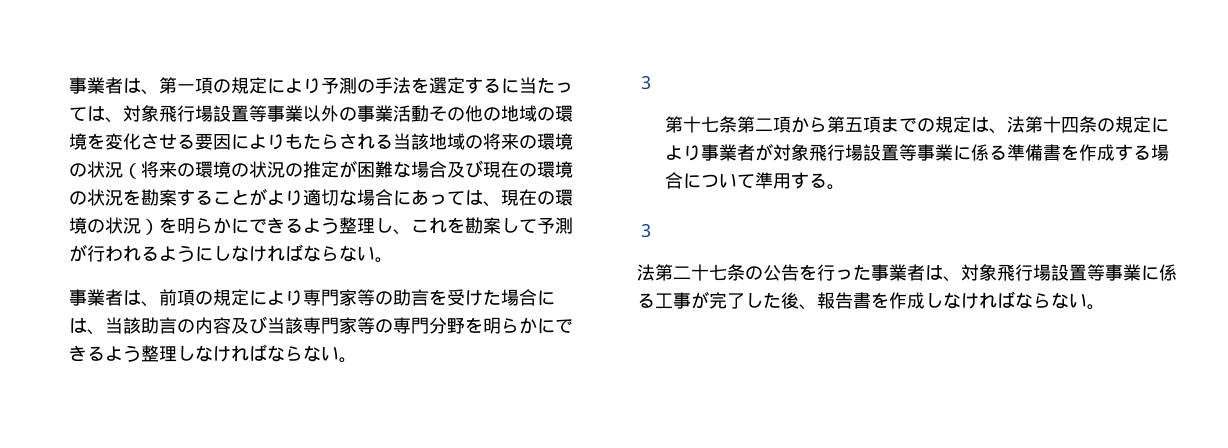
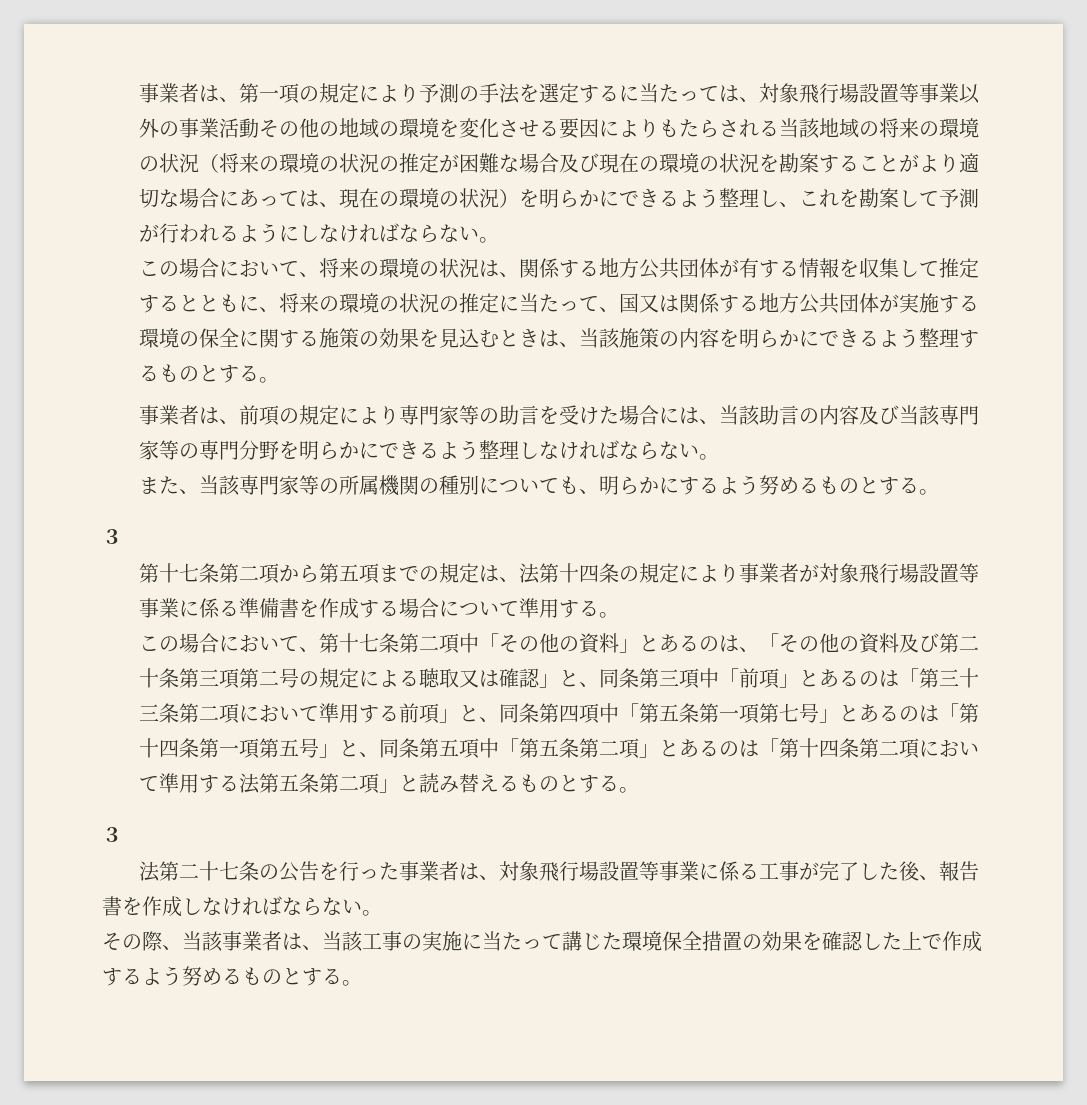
(394, 260) none -> [139,258,980,279] [139,293,980,314] [139,328,980,349] [139,364,280,383] // この場合において、将来の環境の状況は、関係する地方公共団体が有する情報を収集して推定するとともに、将来の環境の状況の推定に当たって、国又は関係する地方公共団体が実施する環境の保全に関する施策の効果を見込むときは、当該施策の内容を明らかにできるよう整理するものとする。
(358, 360) none -> [139,475,940,496] // また、当該専門家等の所属機関の種別についても、明らかにするよう努めるものとする。
(846, 187) none -> [139,633,980,654] [139,668,980,689] [139,703,980,724] [139,738,980,759] [139,773,640,794] // この場合において、第十七条第二項中「その他の資料」とあるのは、「その他の資料及び第二十条第三項第二号の規定による聴取又は確認」と、同条第三項中「前項」とあるのは「第三十三条第二項において準用する前項」と、同条第四項中「第五条第一項第七号」とあるのは「第十四条第一項第五号」と、同条第五項中「第五条第二項」とあるのは「第十四条第二項において準用する法第五条第二項」と読み替えるものとする。
(1105, 307) none -> [102,931,982,952] [102,966,362,986] // その際、当該事業者は、当該工事の実施に当たって講じた環境保全措置の効果を確認した上で作成するよう努めるものとする。

